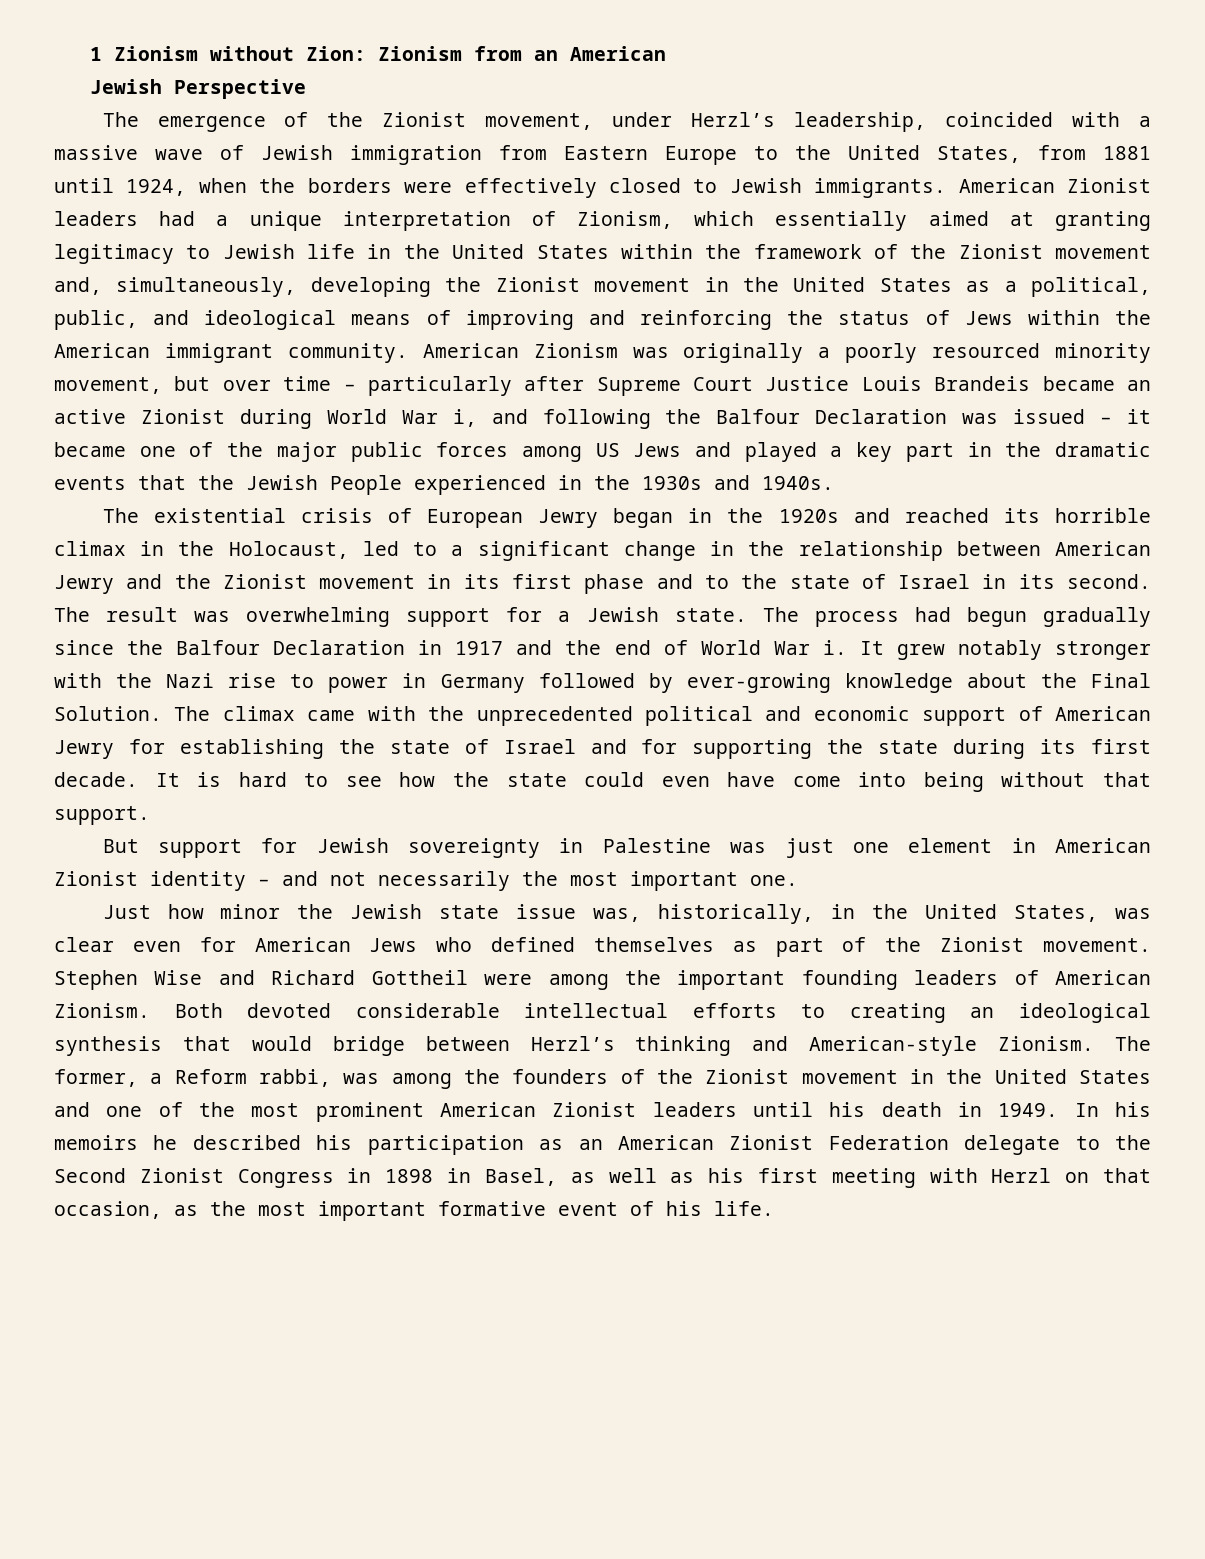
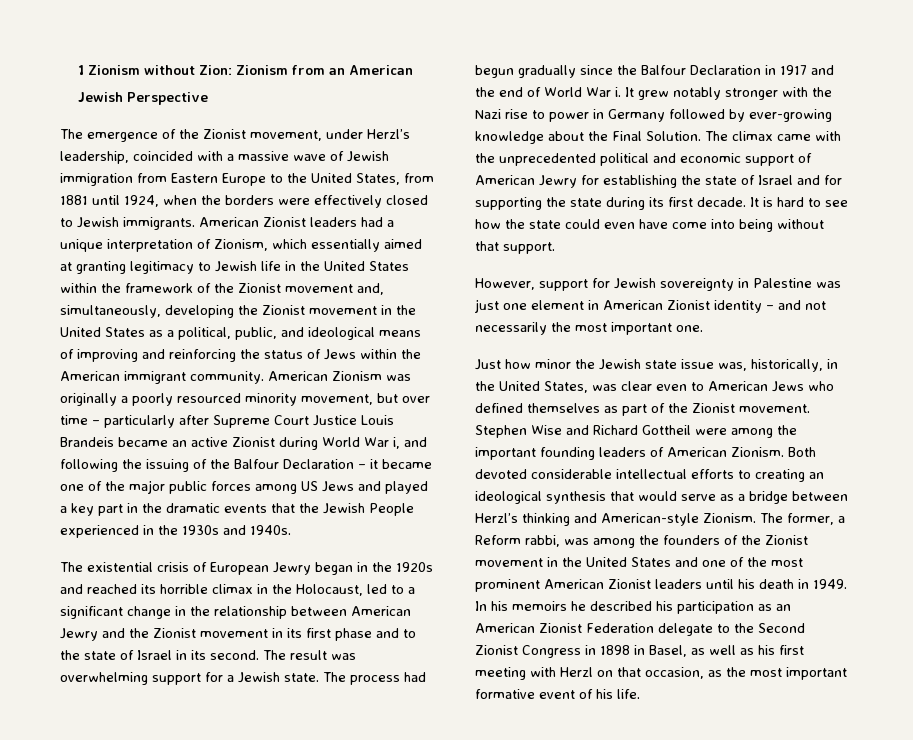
[716,409,1086,424] Balfour Declaration was issued -> [146,459,354,472] issuing of the Balfour Declaration
[102,839,139,853] But -> [475,278,535,290] However,
[199,937,236,952] for -> [691,382,704,391] to
(312, 1043) none -> [681,494,745,501] serve as a

